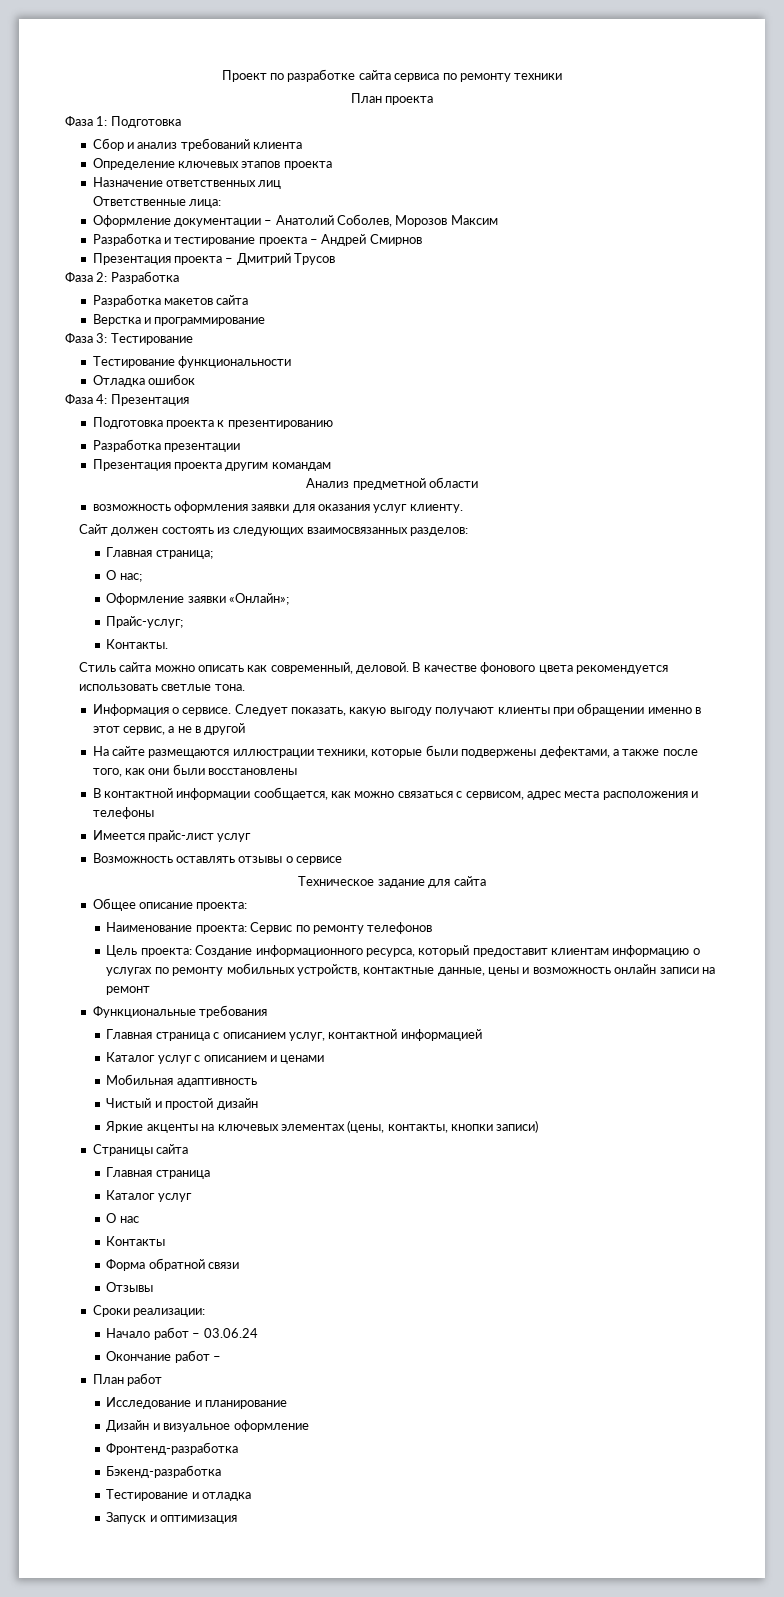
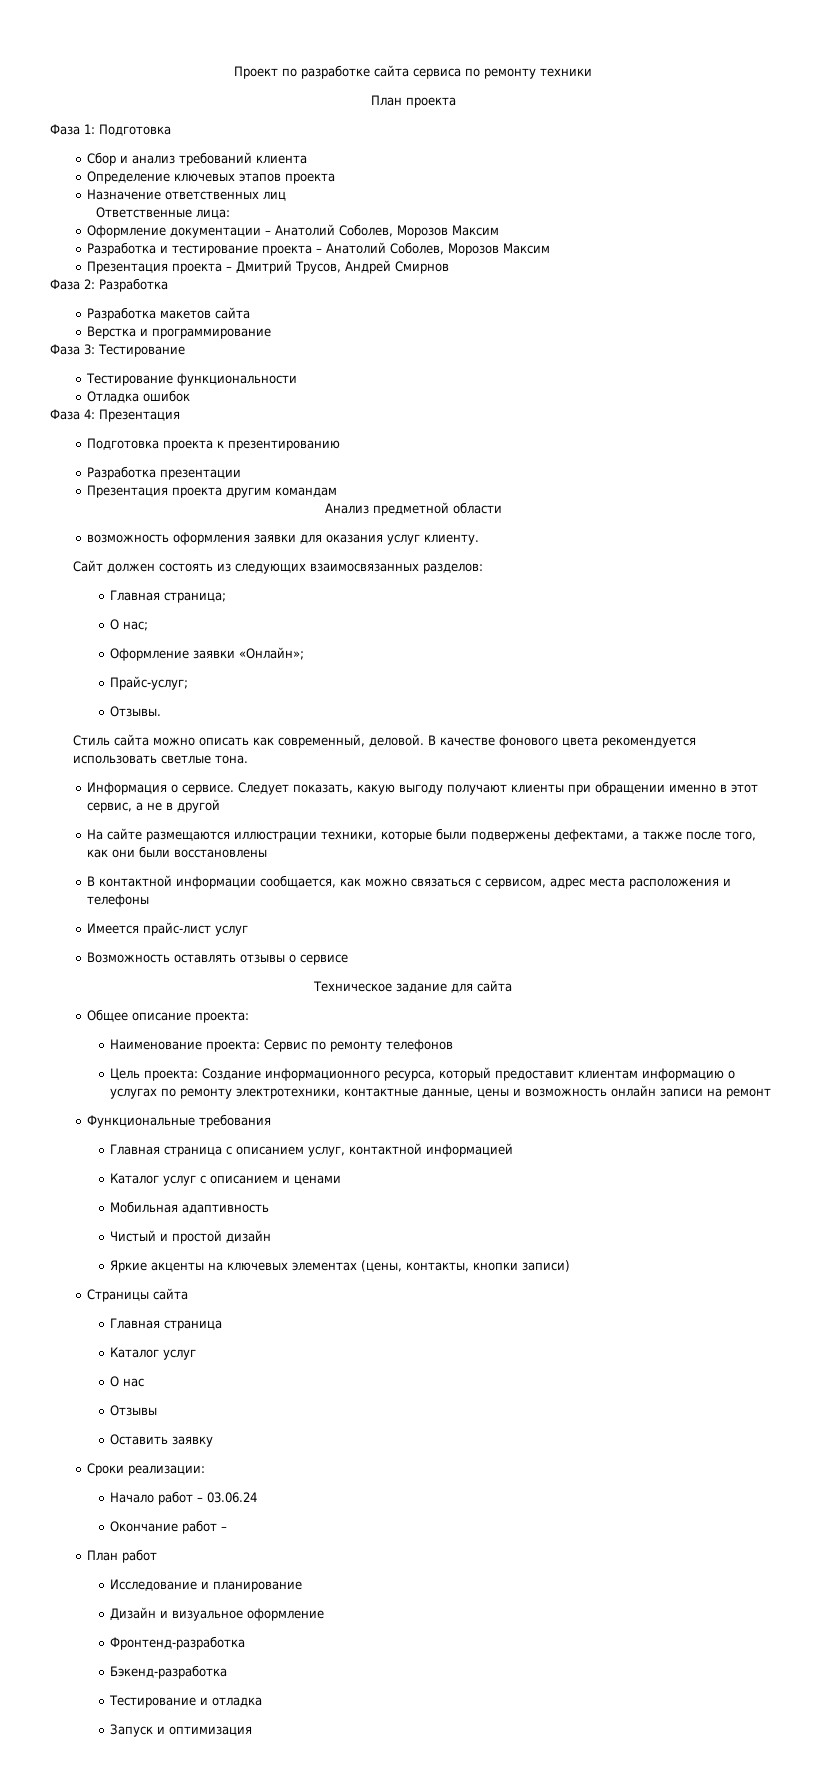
[321,234,422,246] Андрей Смирнов -> [326,242,551,256] Анатолий Соболев, Морозов Максим
[294,253,336,265] Трусов -> [295,260,450,274] Трусов, Андрей Смирнов
[106,639,169,649] Контакты. -> [110,706,162,717] Отзывы.
[226,963,360,976] мобильных устройств, -> [236,1088,341,1099] электротехники,
[106,1236,166,1246] [106,1258,240,1271] [106,1282,154,1292] Контакты // Форма обратной связи // Отзывы -> [110,1405,158,1416] [110,1434,214,1447] Отзывы // Оставить заявку

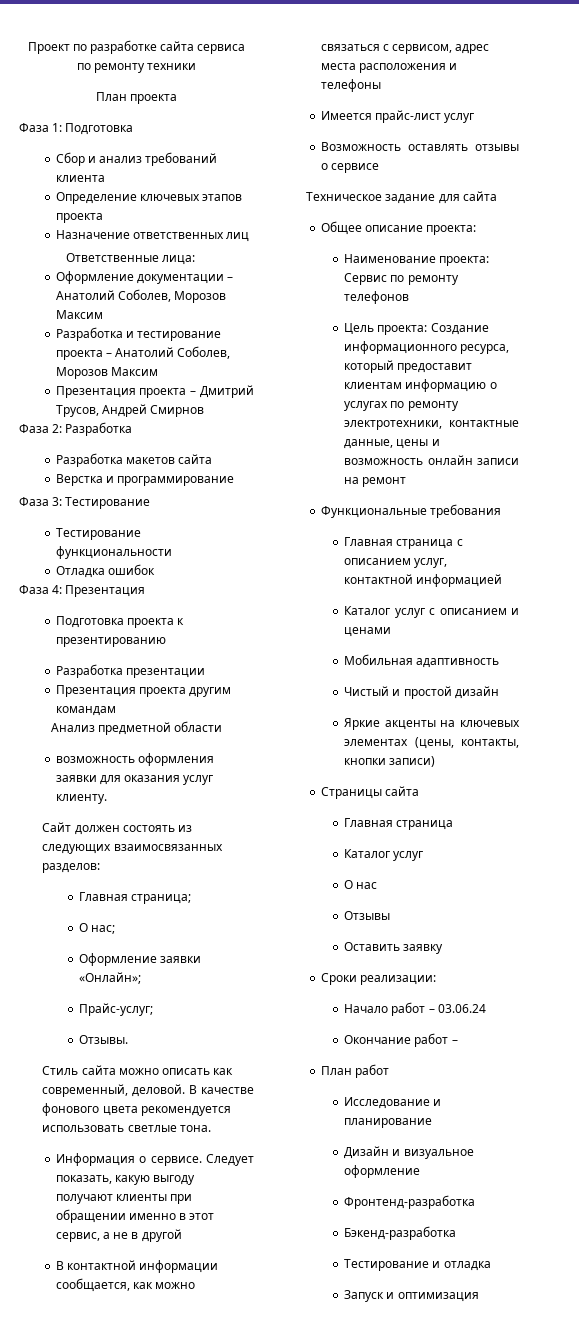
[87,828,757,842] [87,846,268,858] // На сайте размещаются иллюстрации техники, которые были подвержены дефектами, а также после того, как они были восстановлены -> (182, 1235) none

